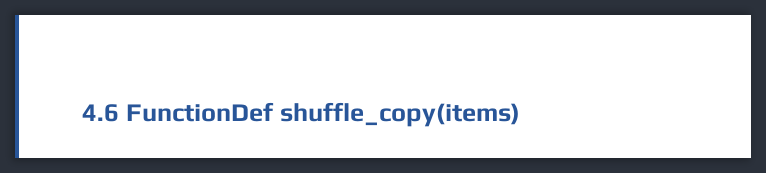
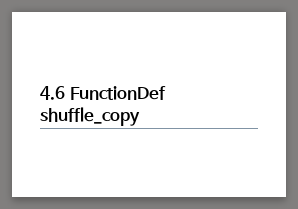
[279,102,520,127] shuffle_copy(items) -> [40,107,140,126] shuffle_copy

